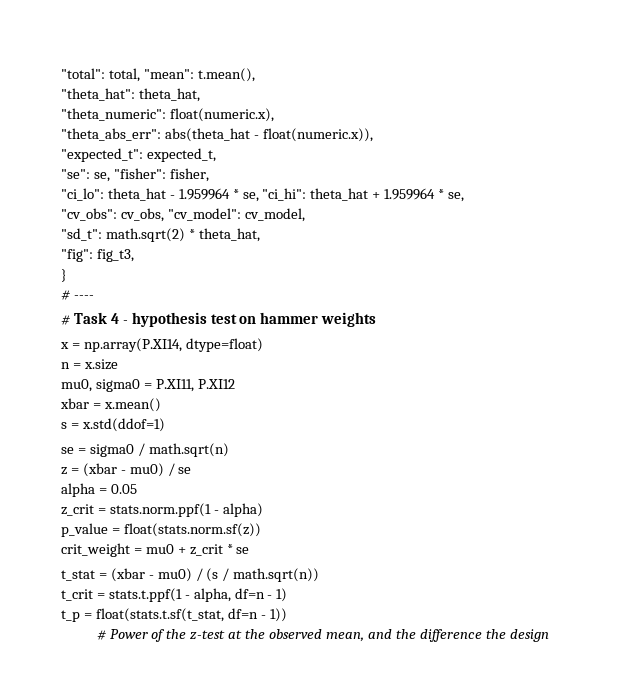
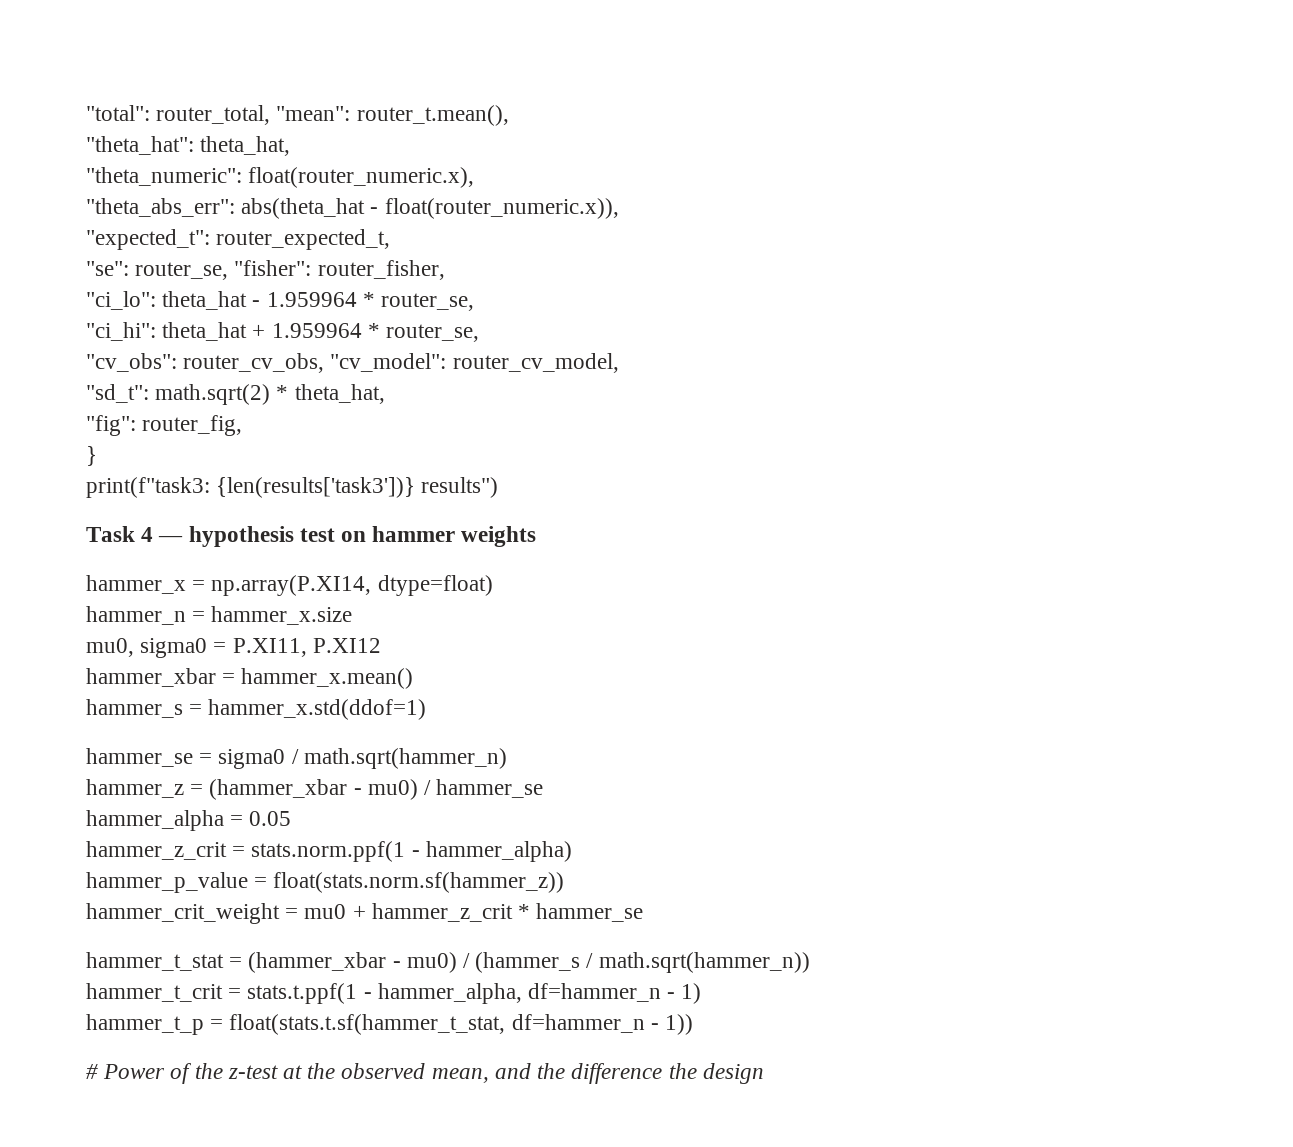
[108,68,255,82] total, "mean": t.mean(), -> [156,105,509,126] router_total, "mean": router_t.mean(),
[169,108,274,122] float(numeric.x), -> [248,167,475,188] float(router_numeric.x),
[262,128,373,142] float(numeric.x)), -> [384,198,619,219] float(router_numeric.x)),
[146,148,216,162] expected_t, -> [216,229,391,250] router_expected_t,
[93,168,209,182] se, "fisher": fisher, -> [135,260,445,280] router_se, "fisher": router_fisher,
[242,192,259,202] se, -> [381,293,475,311] router_se, //
[448,192,465,202] se, -> [386,324,480,342] router_se,
[120,208,305,222] cv_obs, "cv_model": cv_model, -> [183,353,619,373] router_cv_obs, "cv_model": router_cv_model,
[96,249,134,262] fig_t3, -> [142,415,243,436] router_fig,
[61,290,94,300] [61,315,70,325] # ---- // # -> [86,477,499,498] print(f"task3: {len(results['task3'])} results") //
[122,320,128,324] - -> [158,536,184,542] —
[60,342,69,349] x -> [86,575,186,594] hammer_x
[61,359,118,370] n = x.size -> [86,606,353,625] hammer_n = hammer_x.size
[60,398,161,412] [61,418,165,432] [61,443,229,457] [61,463,192,477] [61,483,95,497] xbar = x.mean() // s = x.std(ddof=1) // se = sigma0 / math.sqrt(n) // z = (xbar - mu0) / se // alpha -> [86,668,414,689] [86,699,427,720] [86,748,507,769] [86,779,544,800] [86,810,224,831] hammer_xbar = hammer_x.mean() // hammer_s = hammer_x.std(ddof=1) // hammer_se = sigma0 / math.sqrt(hammer_n) // hammer_z = (hammer_xbar - mu0) / hammer_se // hammer_alpha
[61,504,94,516] z_crit -> [86,841,227,860] hammer_z_crit
[222,503,263,517] [61,523,261,537] [61,543,250,557] [61,568,320,582] [61,589,93,601] alpha) // p_value = float(stats.norm.sf(z)) // crit_weight = mu0 + z_crit * se // t_stat = (xbar - mu0) / (s / math.sqrt(n)) // t_crit -> [425,841,572,862] [86,872,565,893] [86,903,644,924] [86,952,810,973] [86,983,223,1002] hammer_alpha) // hammer_p_value = float(stats.norm.sf(hammer_z)) // hammer_crit_weight = mu0 + hammer_z_crit * hammer_se // hammer_t_stat = (hammer_xbar - mu0) / (hammer_s / math.sqrt(hammer_n)) // hammer_t_crit
[193,588,265,602] alpha, df=n -> [377,983,662,1004] hammer_alpha, df=hammer_n
[61,608,258,622] t_p = float(stats.t.sf(t_stat, df=n -> [86,1014,645,1035] hammer_t_p = float(stats.t.sf(hammer_t_stat, df=hammer_n

